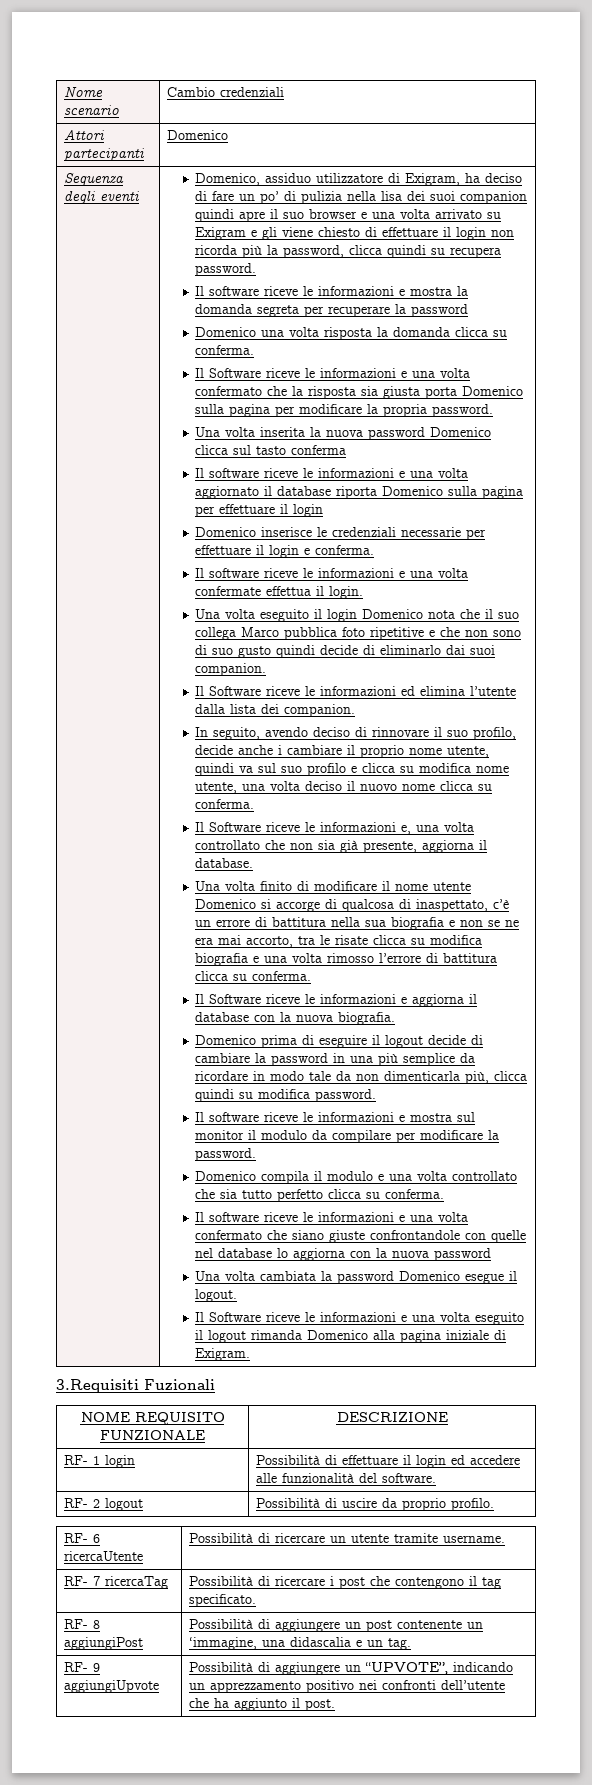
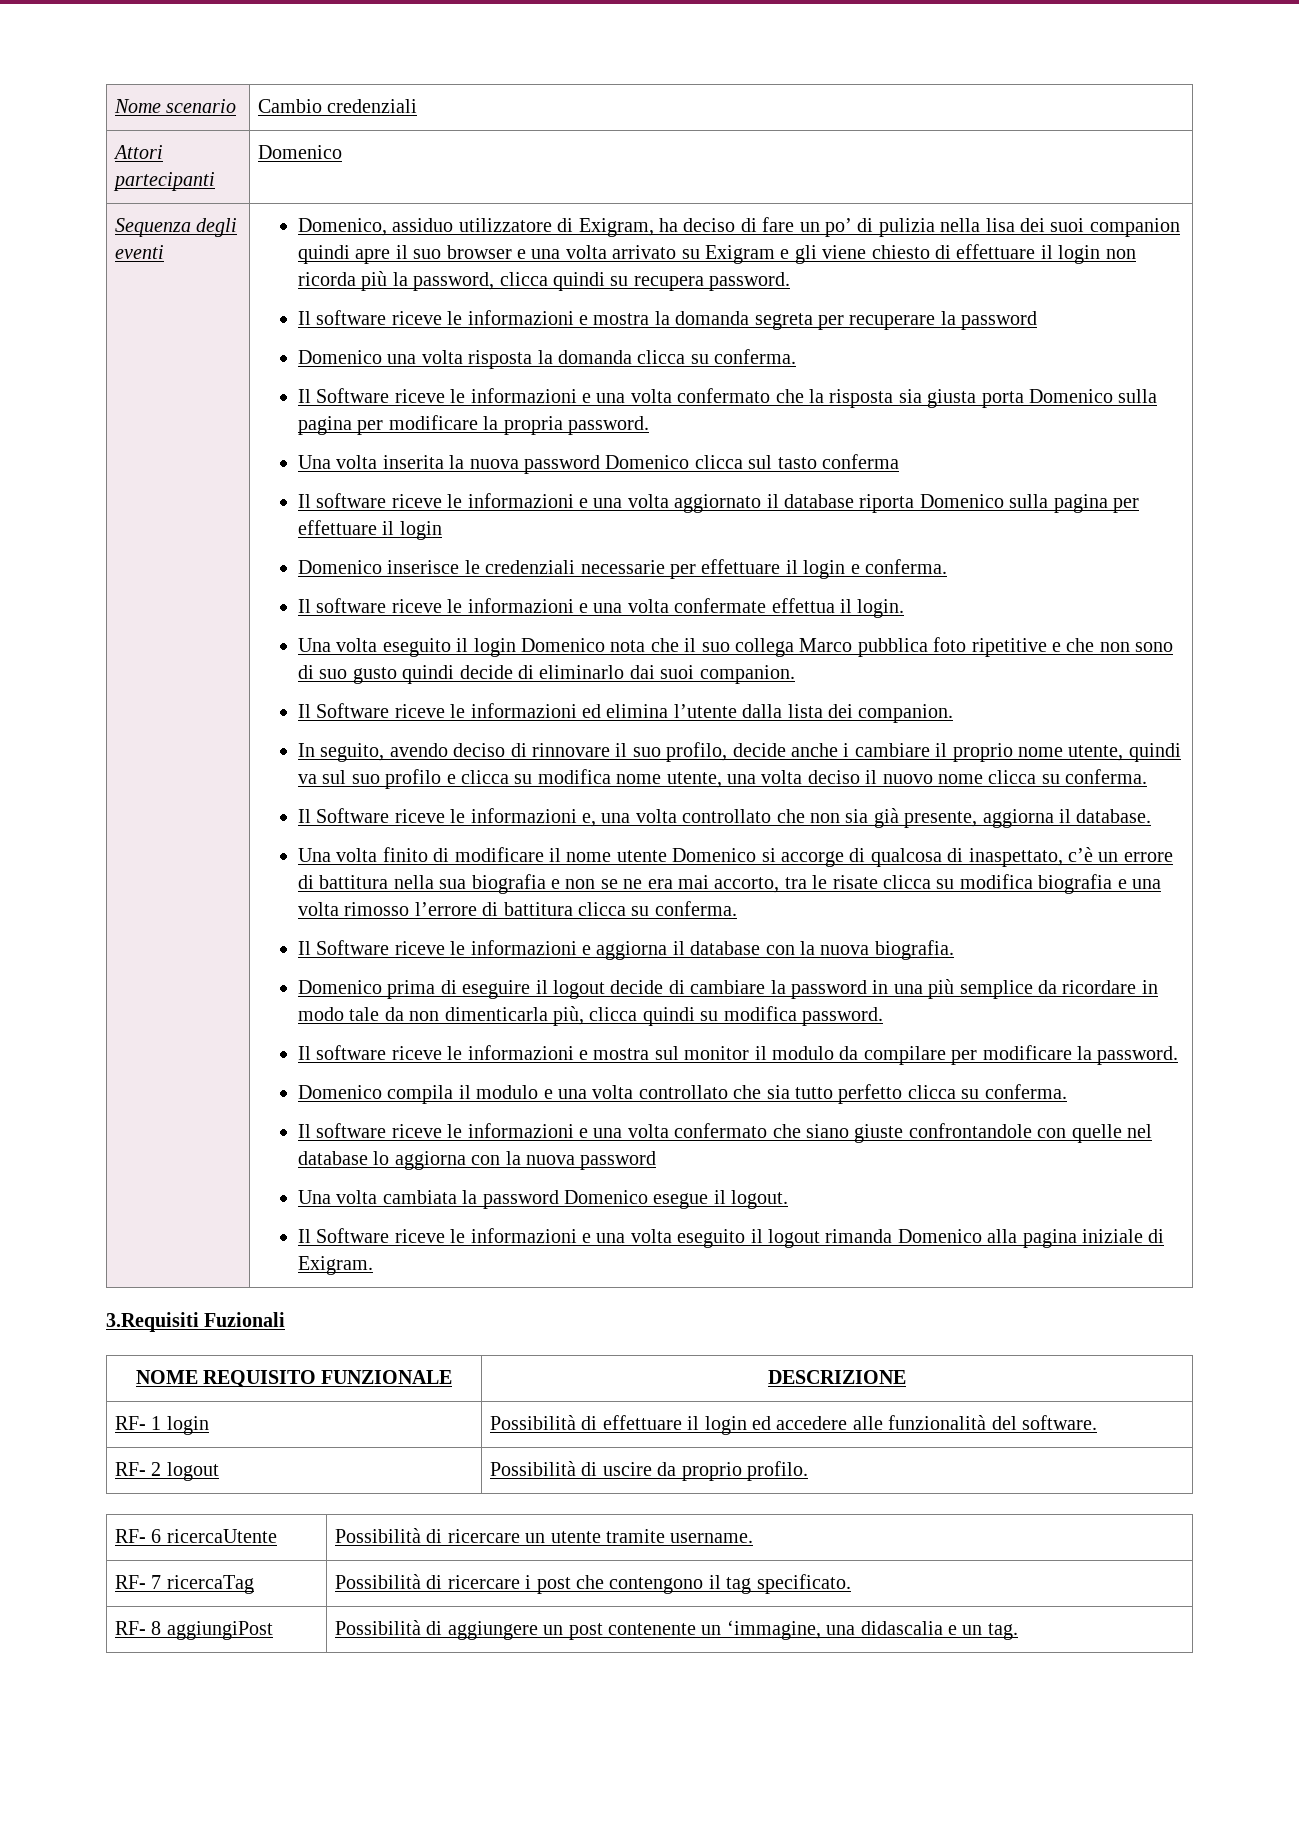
[64,1662,101,1672] [64,1680,160,1693] [189,1662,514,1675] [189,1680,506,1693] [189,1698,336,1711] // RF- 9 aggiungiUpvote | Possibilità di aggiungere un “UPVOTE”, indicando un apprezzamento positivo nei confronti dell’utente che ha aggiunto il post. -> (1018, 1631) none

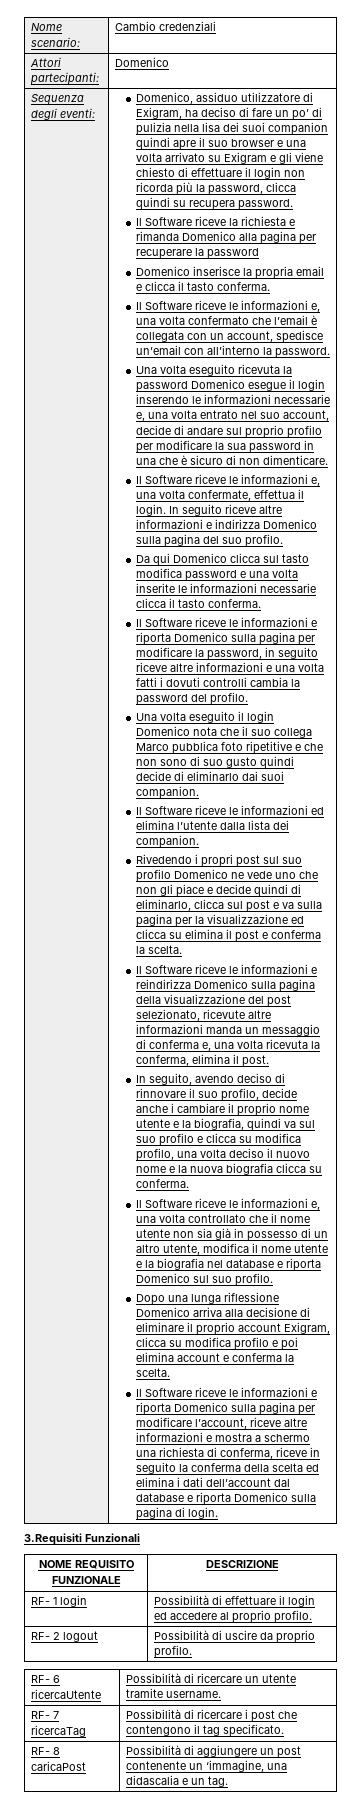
[166,99,237,113] scenario -> [30,37,80,47] scenario:
[113,172,216,191] partecipanti -> [29,72,99,85] partecipanti:
[115,245,165,259] eventi -> [59,108,95,118] eventi:
[316,310,813,330] software riceve le informazioni e mostra la domanda segreta -> [144,216,295,226] [135,231,296,244] Software riceve la richiesta e rimanda Domenico alla pagina
[387,349,797,369] [297,388,1024,408] una volta risposta la domanda clicca su conferma. // Il Software riceve le informazioni e una volta confermato che la risposta sia giusta porta -> [192,266,324,279] [135,281,270,291] [135,300,320,312] [135,315,317,325] [135,330,323,343] [135,345,330,358] [135,364,292,376] [135,379,325,392] [135,394,330,404] [135,410,329,421] [135,425,322,438] [135,440,314,453] [135,455,328,465] [135,474,320,486] [135,489,304,501] [135,504,282,516] [135,519,317,529] [135,534,283,547] [135,553,309,566] [135,568,298,581] [135,583,316,593] [135,598,261,608] [135,617,317,627] [135,632,171,645] inserisce la propria email e clicca il tasto conferma. // Il Software riceve le informazioni e, una volta confermato che l’email è collegata con un account, spedisce un’email con all’interno la password. // Una volta eseguito ricevuta la password Domenico esegue il login inserendo le informazioni necessarie e, una volta entrato nel suo account, decide di andare sul proprio profilo per modificare la sua password in una che è sicuro di non dimenticare. // Il Software riceve le informazioni e, una volta confermate, effettua il login. In seguito riceve altre informazioni e indirizza Domenico sulla pagina del suo profilo. // Da qui Domenico clicca sul tasto modifica password e una volta inserite le informazioni necessarie clicca il tasto conferma. // Il Software riceve le informazioni e riporta
[503,416,649,435] [297,454,899,474] [297,493,1139,513] [297,520,442,540] [297,559,947,579] [297,598,905,618] propria password. // Una volta inserita la nuova password Domenico clicca sul tasto conferma // Il software riceve le informazioni e una volta aggiornato il database riporta Domenico sulla pagina per effettuare il login // Domenico inserisce le credenziali necessarie per effettuare il login e conferma. // Il software riceve le informazioni e una volta confermate effettua il login. -> [206,647,318,660] [135,662,324,672] [135,677,300,687] [135,692,248,705] password, in seguito riceve altre informazioni e una volta fatti i dovuti controlli cambia la password del profilo.
(954, 713) none -> [135,854,302,867] [135,869,318,882] [135,884,301,897] [135,899,322,912] [135,914,304,927] [135,929,321,942] [135,945,182,954] [135,964,317,974] [135,979,315,992] [135,994,291,1007] [135,1009,271,1021] [135,1024,320,1036] [135,1039,320,1051] [135,1054,269,1067] // Rivedendo i propri post sul suo profilo Domenico ne vede uno che non gli piace e decide quindi di eliminarlo, clicca sul post e va sulla pagina per la visualizzazione ed clicca su elimina il post e conferma la scelta. // Il Software riceve le informazioni e reindirizza Domenico sulla pagina della visualizzazione del post selezionato, ricevute altre informazioni manda un messaggio di conferma e, una volta ricevuta la conferma, elimina il post.
[1068,745,1124,761] utente, -> [135,1118,244,1130] utente e la biografia,
[616,772,722,788] nome utente, -> [135,1148,174,1161] profilo,
(983, 779) none -> [168,1163,273,1175] e la nuova biografia
[809,808,1152,828] [297,847,1173,867] [297,874,1161,894] [297,901,737,916] [297,940,954,960] [297,979,1158,999] [297,1006,883,1026] [297,1045,1179,1065] [297,1084,1067,1104] [297,1123,1152,1143] [297,1151,657,1170] [297,1190,789,1209] [297,1228,1165,1248] [297,1256,373,1275] non sia già presente, aggiorna il database. // Una volta finito di modificare il nome utente Domenico si accorge di qualcosa di inaspettato, c’è un errore di battitura nella sua biografia e non se ne era mai accorto, tra le risate clicca su modifica biografia e una volta rimosso l’errore di battitura clicca su conferma. // Il Software riceve le informazioni e aggiorna il database con la nuova biografia. // Domenico prima di eseguire il logout decide di cambiare la password in una più semplice da ricordare in modo tale da non dimenticarla più, clicca quindi su modifica password. // Il software riceve le informazioni e mostra sul monitor il modulo da compilare per modificare la password. // Domenico compila il modulo e una volta controllato che sia tutto perfetto clicca su conferma. // Il software riceve le informazioni e una volta confermato che siano giuste confrontandole con quelle nel database lo aggiorna con la nuova password // Una volta cambiata la password Domenico esegue il logout. // Il Software riceve le informazioni e una volta eseguito il logout rimanda Domenico alla pagina iniziale di Exigram. -> [270,1213,310,1223] [135,1228,328,1241] [135,1243,328,1255] [135,1258,321,1271] [135,1273,273,1286] [135,1292,279,1305] [135,1307,310,1317] [135,1322,330,1335] [135,1337,298,1350] [135,1352,294,1362] [135,1368,170,1377] [135,1387,317,1397] [135,1402,315,1415] [135,1417,307,1429] [135,1432,310,1442] [135,1447,320,1459] [135,1462,319,1474] [135,1477,290,1487] [135,1492,316,1505] [135,1507,218,1520] il nome utente non sia già in possesso di un altro utente, modifica il nome utente e la biografia nel database e riporta Domenico sul suo profilo. // Dopo una lunga riflessione Domenico arriva alla decisione di eliminare il proprio account Exigram, clicca su modifica profilo e poi elimina account e conferma la scelta. // Il Software riceve le informazioni e riporta Domenico sulla pagina per modificare l’account, riceve altre informazioni e mostra a schermo una richiesta di conferma, riceve in seguito la conferma della scelta ed elimina i dati dell’account dal database e riporta Domenico sulla pagina di login.
[204,1312,286,1327] Fuzionali -> [85,1533,140,1542] Funzionali
[852,1415,1098,1430] alle funzionalità del software. -> [219,1610,312,1623] al proprio profilo.
[166,1621,273,1640] aggiungiPost -> [30,1761,86,1771] caricaPost

